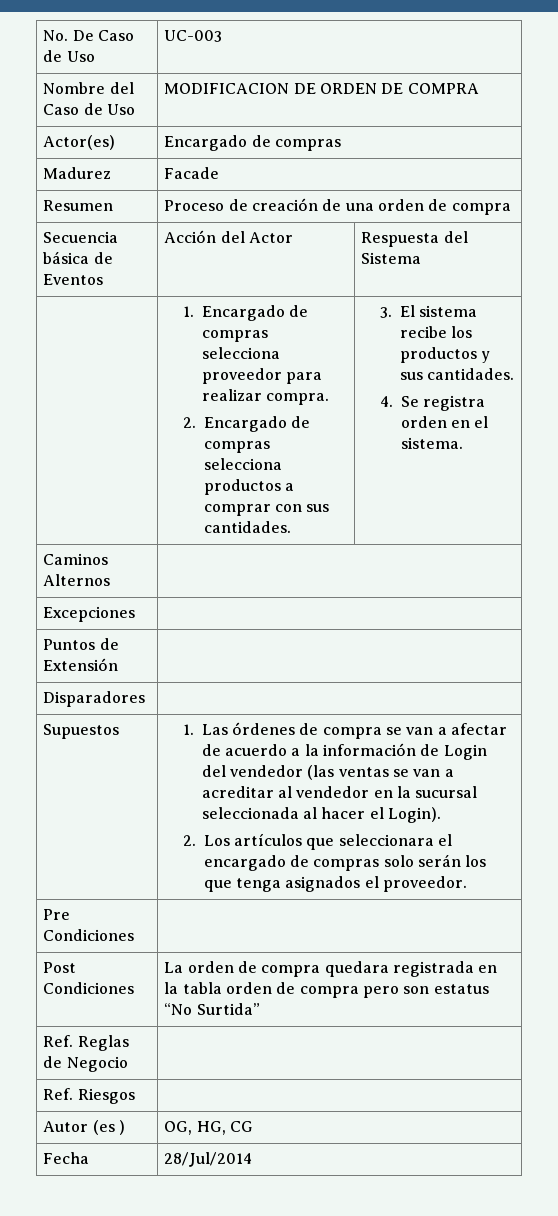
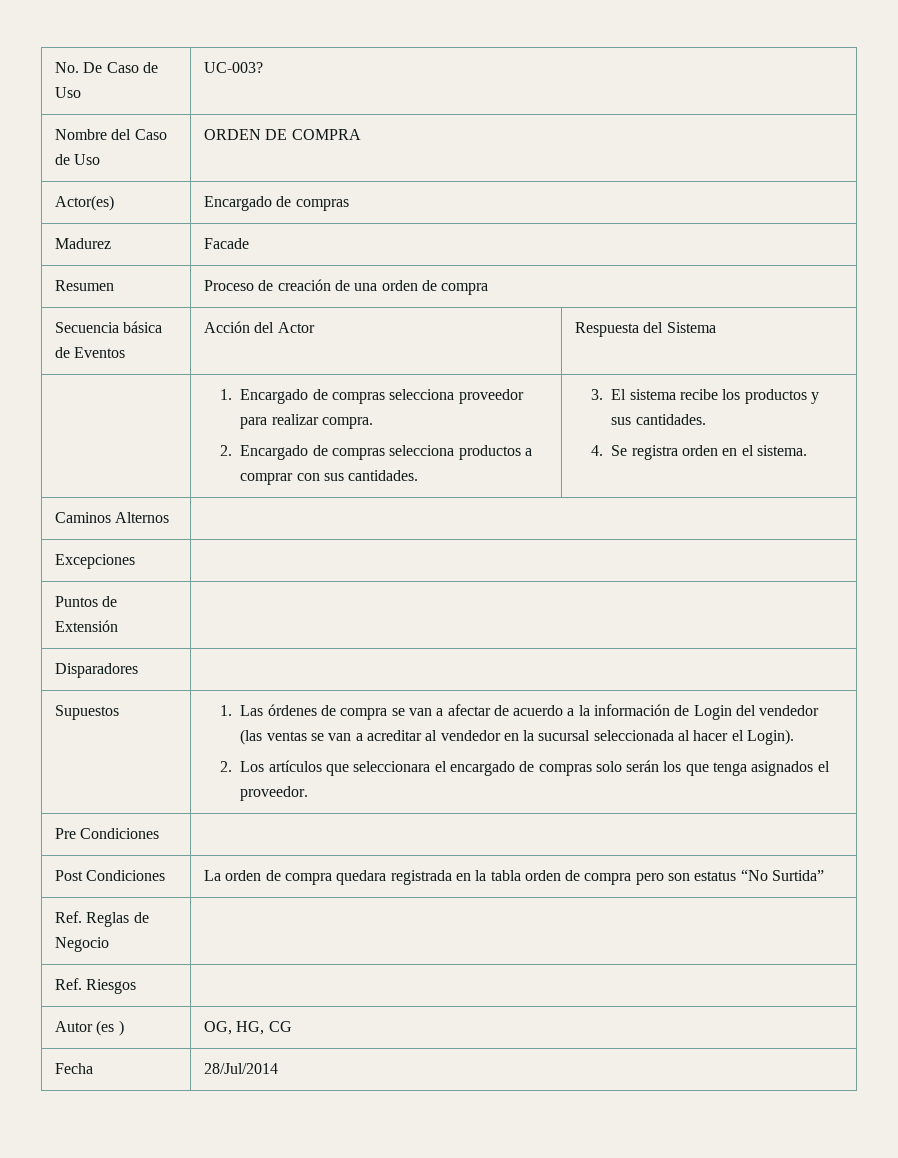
[164,30,223,42] UC-003 -> [203,62,263,73] UC-003?
[164,83,316,94] MODIFICACION DE -> (101, 159) none

